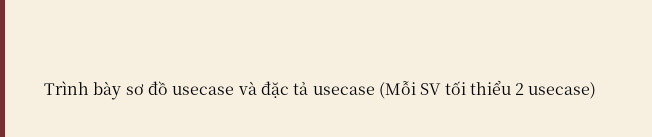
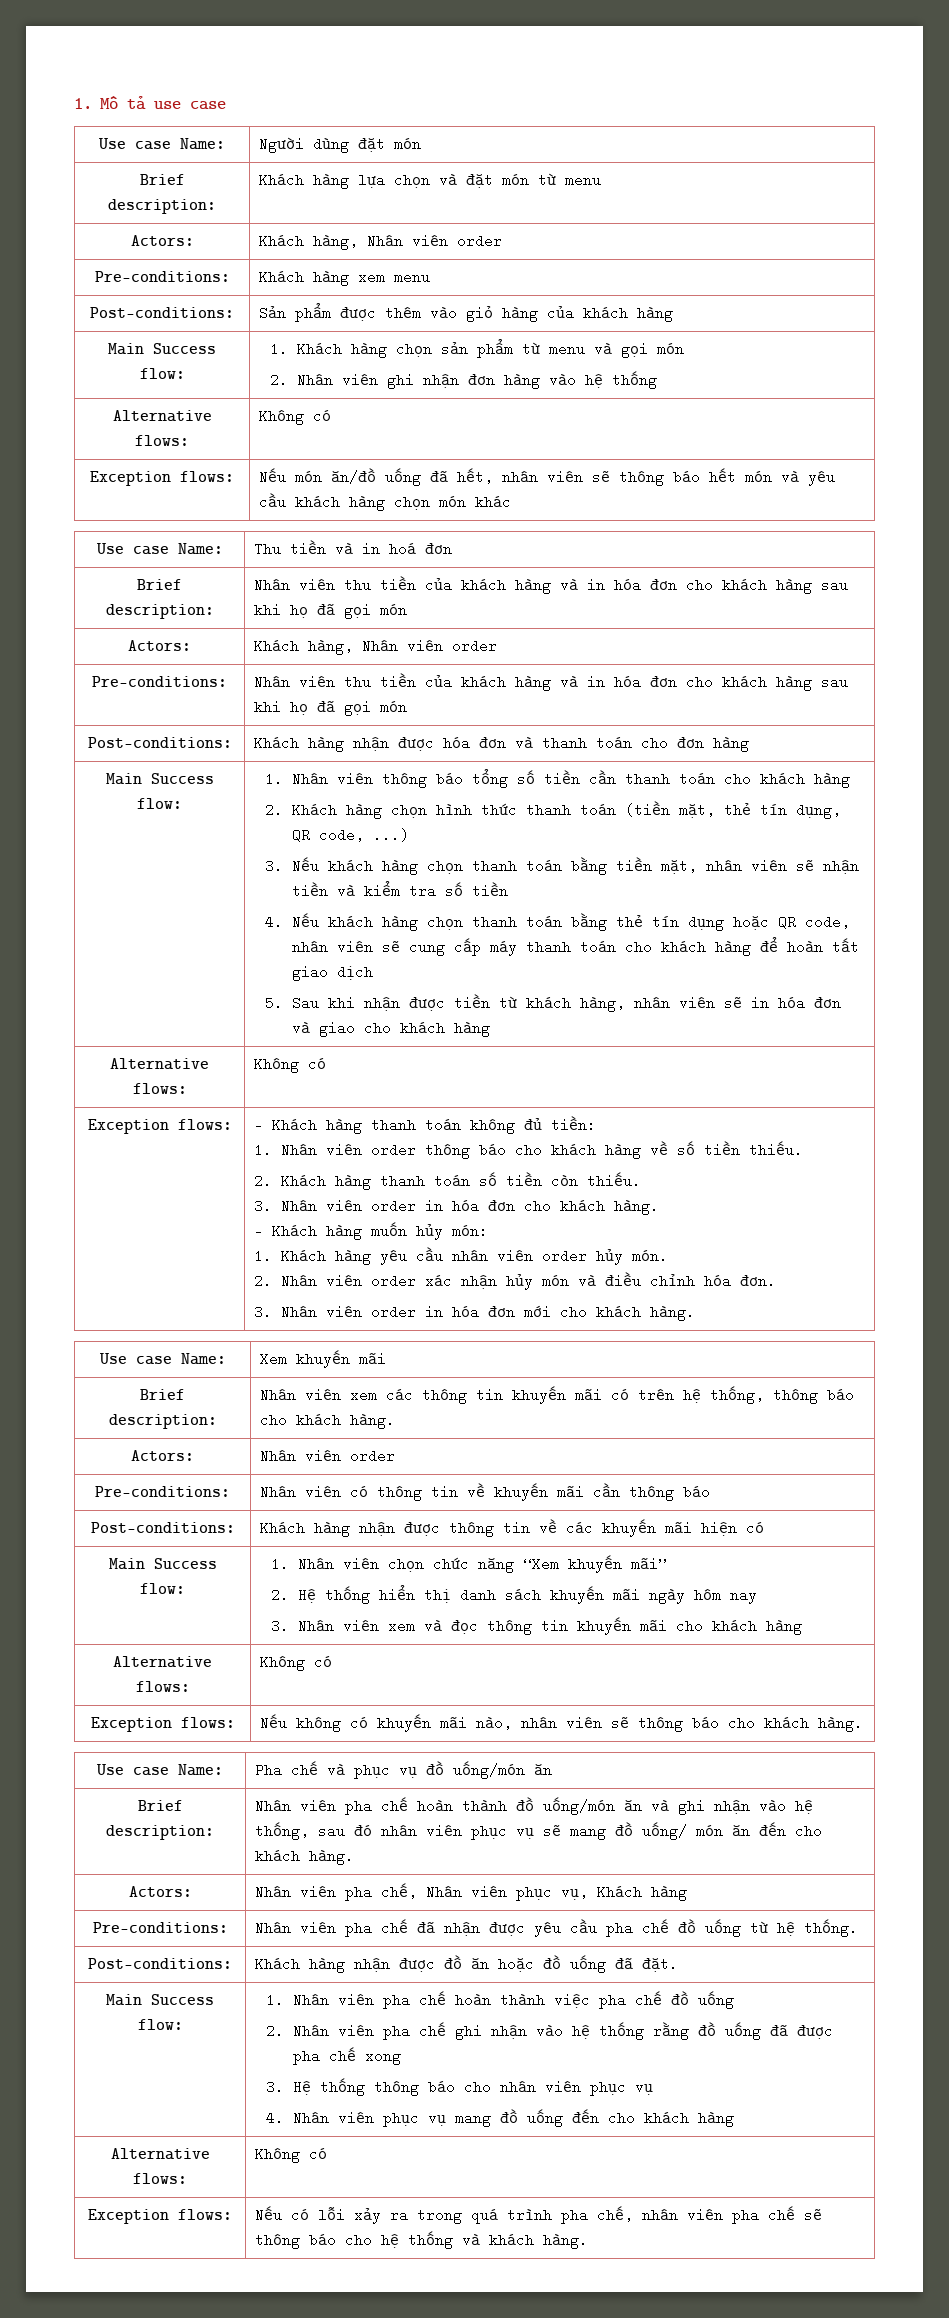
[44,80,597,100] Trình bày sơ đồ usecase và đặc tả usecase (Mỗi SV tối thiểu 2 usecase) -> [74,96,227,110] [98,138,225,150] [258,137,421,153] [139,174,185,185] [108,199,216,214] [258,173,601,189] [130,235,194,246] [258,234,502,250] [94,271,230,282] [258,270,430,286] [90,307,234,318] [258,303,673,322] [108,343,216,355] [139,368,185,379] [270,339,684,358] [270,371,657,389] [112,410,212,422] [135,435,189,446] [258,409,331,425] [90,471,234,486] [258,468,835,486] [258,493,511,511] [95,543,223,555] [253,540,452,556] [137,579,182,590] [105,604,214,619] [253,576,848,594] [253,604,407,619] [128,640,191,651] [253,639,497,655] [92,676,227,687] [253,673,848,691] [253,701,407,716] [87,737,232,748] [253,736,749,752] [105,773,214,785] [137,798,182,809] [265,769,850,788] [265,801,841,819] [291,828,409,842] [265,857,859,875] [291,881,508,898] [265,913,850,931] [291,937,859,956] [291,965,373,981] [265,994,841,1012] [291,1021,490,1037] [110,1058,209,1070] [132,1083,187,1094] [253,1057,326,1073] [87,1119,232,1134] [253,1116,596,1134] [253,1141,803,1159] [253,1172,641,1190] [253,1199,659,1215] [253,1222,488,1240] [253,1247,668,1265] [253,1272,776,1290] [253,1305,695,1321] [98,1353,226,1365] [259,1350,386,1368] [140,1389,185,1400] [108,1414,217,1429] [259,1386,854,1404] [259,1413,395,1429] [131,1450,194,1461] [259,1449,395,1463] [95,1486,230,1497] [259,1483,710,1501] [90,1522,235,1533] [259,1519,764,1537] [108,1558,217,1570] [140,1583,185,1594] [271,1555,667,1573] [271,1585,757,1604] [271,1617,802,1635] [113,1656,212,1668] [135,1681,190,1692] [259,1655,332,1671] [90,1717,235,1732] [259,1714,863,1732] [96,1764,223,1776] [254,1761,552,1779] [137,1800,183,1811] [106,1825,214,1840] [254,1797,813,1815] [254,1822,822,1840] [254,1849,354,1865] [128,1886,192,1897] [254,1883,687,1901] [92,1922,228,1933] [254,1919,858,1937] [88,1958,232,1969] [254,1955,678,1973] [106,1994,214,2006] [137,2019,183,2030] [266,1991,734,2009] [266,2022,833,2040] [292,2047,401,2065] [266,2078,653,2096] [266,2109,734,2127] [110,2148,210,2160] [133,2173,187,2184] [254,2147,327,2163] [88,2209,232,2224] [254,2206,822,2224] [254,2231,588,2249] 1. Mô tả use case // Use case Name: | Người dùng đặt món // Brief description: | Khách hàng lựa chọn và đặt món từ menu // Actors: | Khách hàng, Nhân viên order // Pre-conditions: | Khách hàng xem menu // Post-conditions: | Sản phẩm được thêm vào giỏ hàng của khách hàng // Main Success flow: | 1. Khách hàng chọn sản phẩm từ menu và gọi món // 2. Nhân viên ghi nhận đơn hàng vào hệ thống // Alternative flows: | Không có // Exception flows: | Nếu món ăn/đồ uống đã hết, nhân viên sẽ thông báo hết món và yêu cầu khách hàng chọn món khác // Use case Name: | Thu tiền và in hoá đơn // Brief description: | Nhân viên thu tiền của khách hàng và in hóa đơn cho khách hàng sau khi họ đã gọi món // Actors: | Khách hàng, Nhân viên order // Pre-conditions: | Nhân viên thu tiền của khách hàng và in hóa đơn cho khách hàng sau khi họ đã gọi món // Post-conditions: | Khách hàng nhận được hóa đơn và thanh toán cho đơn hàng // Main Success flow: | 1. Nhân viên thông báo tổng số tiền cần thanh toán cho khách hàng // 2. Khách hàng chọn hình thức thanh toán (tiền mặt, thẻ tín dụng, QR code, ...) // 3. Nếu khách hàng chọn thanh toán bằng tiền mặt, nhân viên sẽ nhận tiền và kiểm tra số tiền // 4. Nếu khách hàng chọn thanh toán bằng thẻ tín dụng hoặc QR code, nhân viên sẽ cung cấp máy thanh toán cho khách hàng để hoàn tất giao dịch // 5. Sau khi nhận được tiền từ khách hàng, nhân viên sẽ in hóa đơn và giao cho khách hàng // Alternative flows: | Không có // Exception flows: | - Khách hàng thanh toán không đủ tiền: // 1. Nhân viên order thông báo cho khách hàng về số tiền thiếu. // 2. Khách hàng thanh toán số tiền còn thiếu. // 3. Nhân viên order in hóa đơn cho khách hàng. // - Khách hàng muốn hủy món: // 1. Khách hàng yêu cầu nhân viên order hủy món. // 2. Nhân viên order xác nhận hủy món và điều chỉnh hóa đơn. // 3. Nhân viên order in hóa đơn mới cho khách hàng. // Use case Name: | Xem khuyến mãi // Brief description: | Nhân viên xem các thông tin khuyến mãi có trên hệ thống, thông báo cho khách hàng. // Actors: | Nhân viên order // Pre-conditions: | Nhân viên có thông tin về khuyến mãi cần thông báo // Post-conditions: | Khách hàng nhận được thông tin về các khuyến mãi hiện có // Main Success flow: | 1. Nhân viên chọn chức năng “Xem khuyến mãi” // 2. Hệ thống hiển thị danh sách khuyến mãi ngày hôm nay // 3. Nhân viên xem và đọc thông tin khuyến mãi cho khách hàng // Alternative flows: | Không có // Exception flows: | Nếu không có khuyến mãi nào, nhân viên sẽ thông báo cho khách hàng. // Use case Name: | Pha chế và phục vụ đồ uống/món ăn // Brief description: | Nhân viên pha chế hoàn thành đồ uống/món ăn và ghi nhận vào hệ thống, sau đó nhân viên phục vụ sẽ mang đồ uống/ món ăn đến cho khách hàng. // Actors: | Nhân viên pha chế, Nhân viên phục vụ, Khách hàng // Pre-conditions: | Nhân viên pha chế đã nhận được yêu cầu pha chế đồ uống từ hệ thống. // Post-conditions: | Khách hàng nhận được đồ ăn hoặc đồ uống đã đặt. // Main Success flow: | 1. Nhân viên pha chế hoàn thành việc pha chế đồ uống // 2. Nhân viên pha chế ghi nhận vào hệ thống rằng đồ uống đã được pha chế xong // 3. Hệ thống thông báo cho nhân viên phục vụ // 4. Nhân viên phục vụ mang đồ uống đến cho khách hàng // Alternative flows: | Không có // Exception flows: | Nếu có lỗi xảy ra trong quá trình pha chế, nhân viên pha chế sẽ thông báo cho hệ thống và khách hàng.

